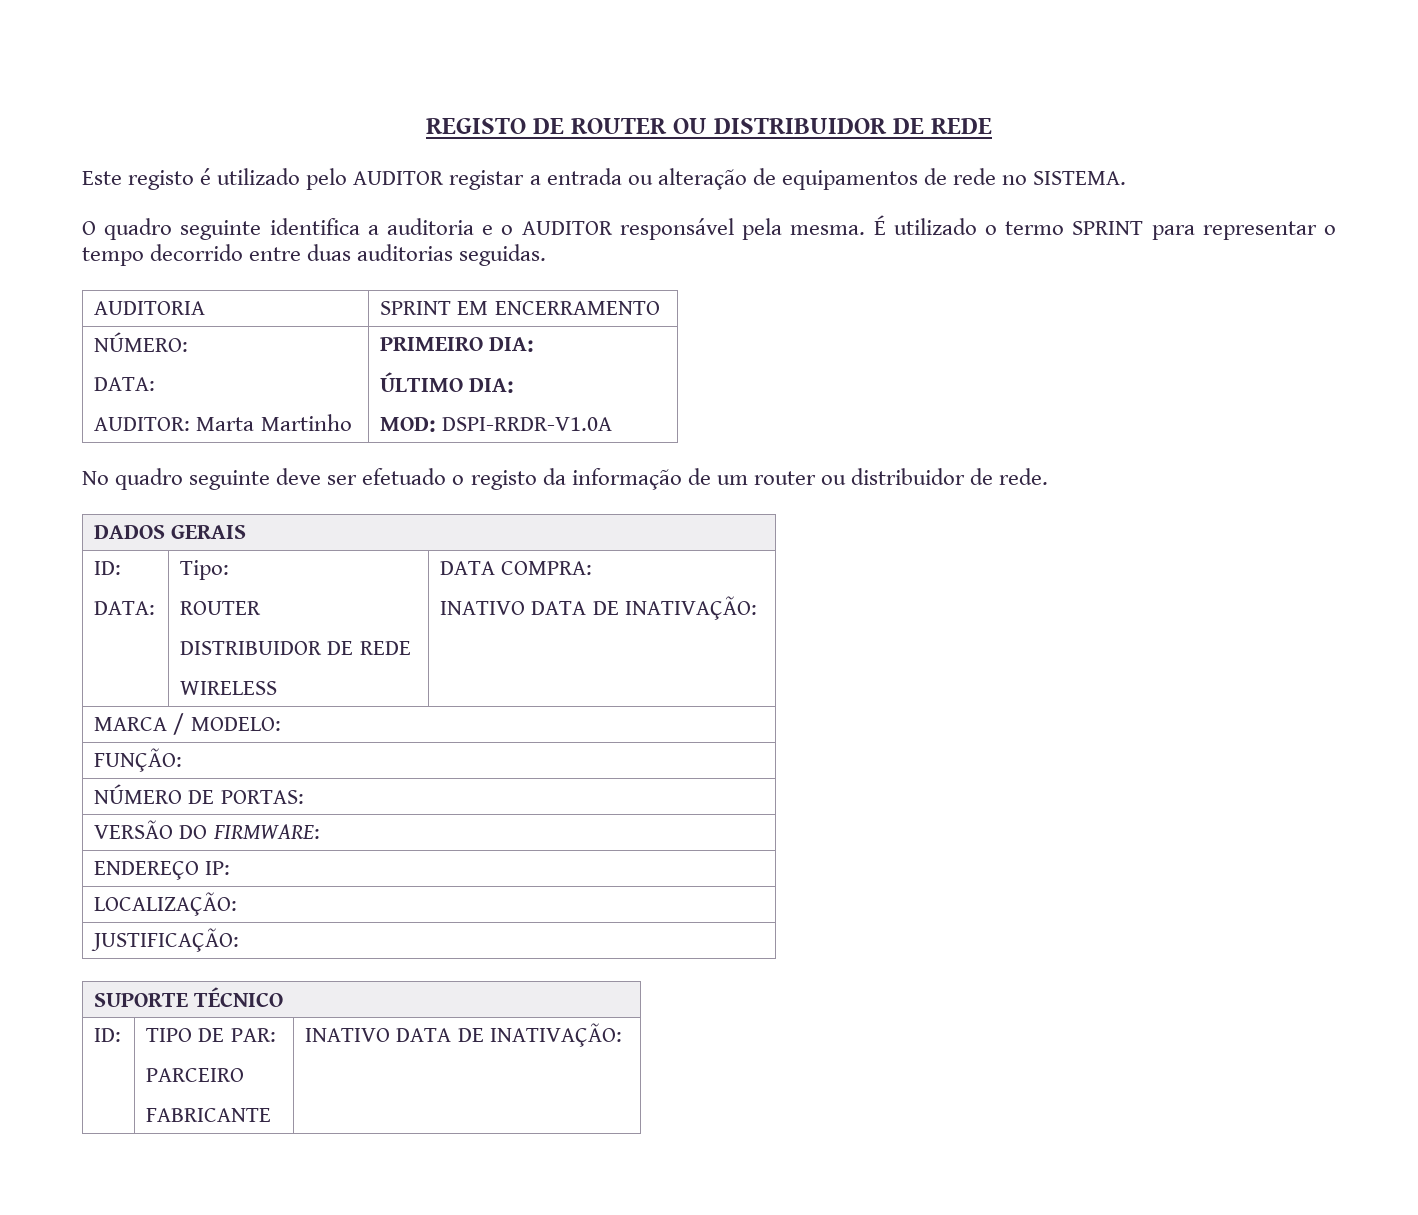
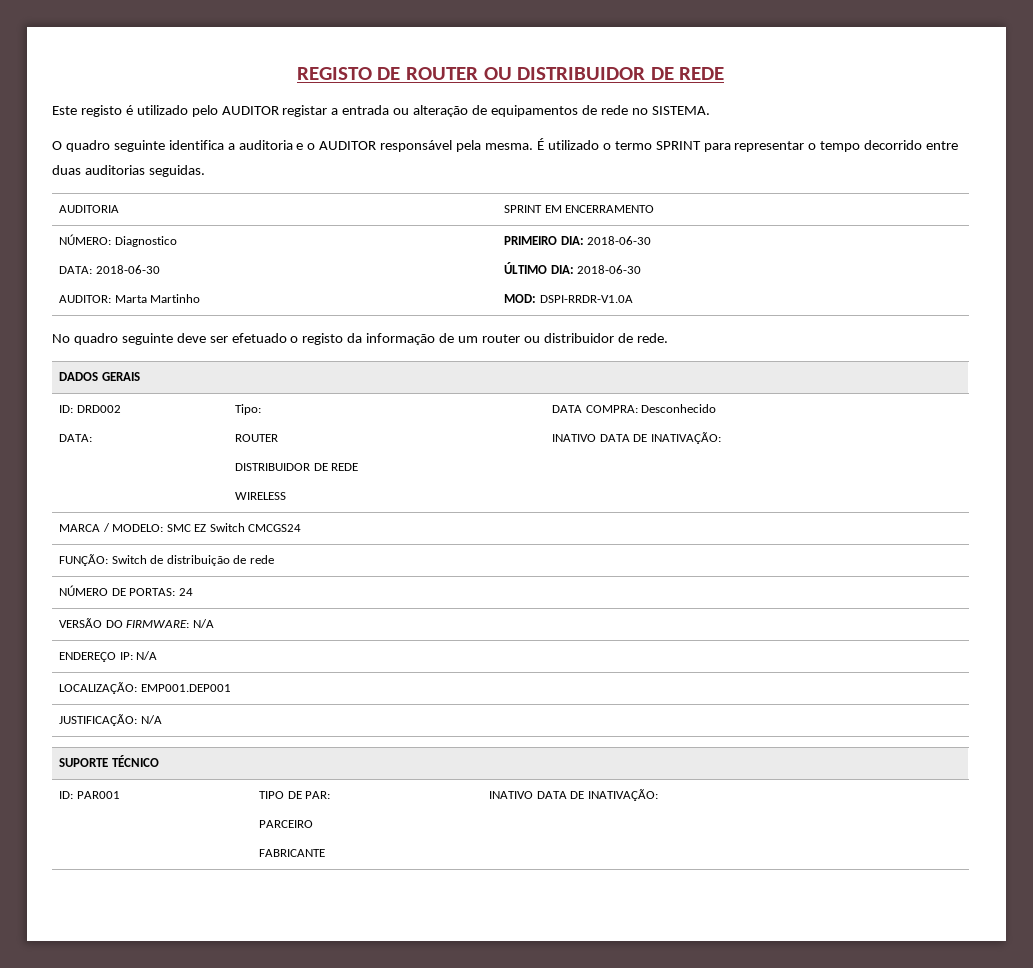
[94,377,156,391] // DATA: -> [114,236,177,247] [59,265,160,274] Diagnostico // DATA: 2018-06-30
(535, 344) none -> [587,236,652,245] 2018-06-30
(515, 385) none -> [577,265,642,274] 2018-06-30
(122, 568) none -> [76,405,121,413] DRD002
(593, 568) none -> [641,404,717,413] Desconhecido
[94,748,183,772] // FUNÇÃO: -> [166,523,302,532] [59,554,274,566] SMC EZ Switch CMCGS24 // FUNÇÃO: Switch de distribuição de rede
(304, 797) none -> [178,588,193,596] 24
(320, 831) none -> [192,619,214,628] N/A
(231, 868) none -> [136,651,158,660] N/A
(238, 904) none -> [140,684,231,692] EMP001.DEP001
(240, 940) none -> [140,715,162,724] N/A
(122, 1035) none -> [76,791,120,799] PAR001

